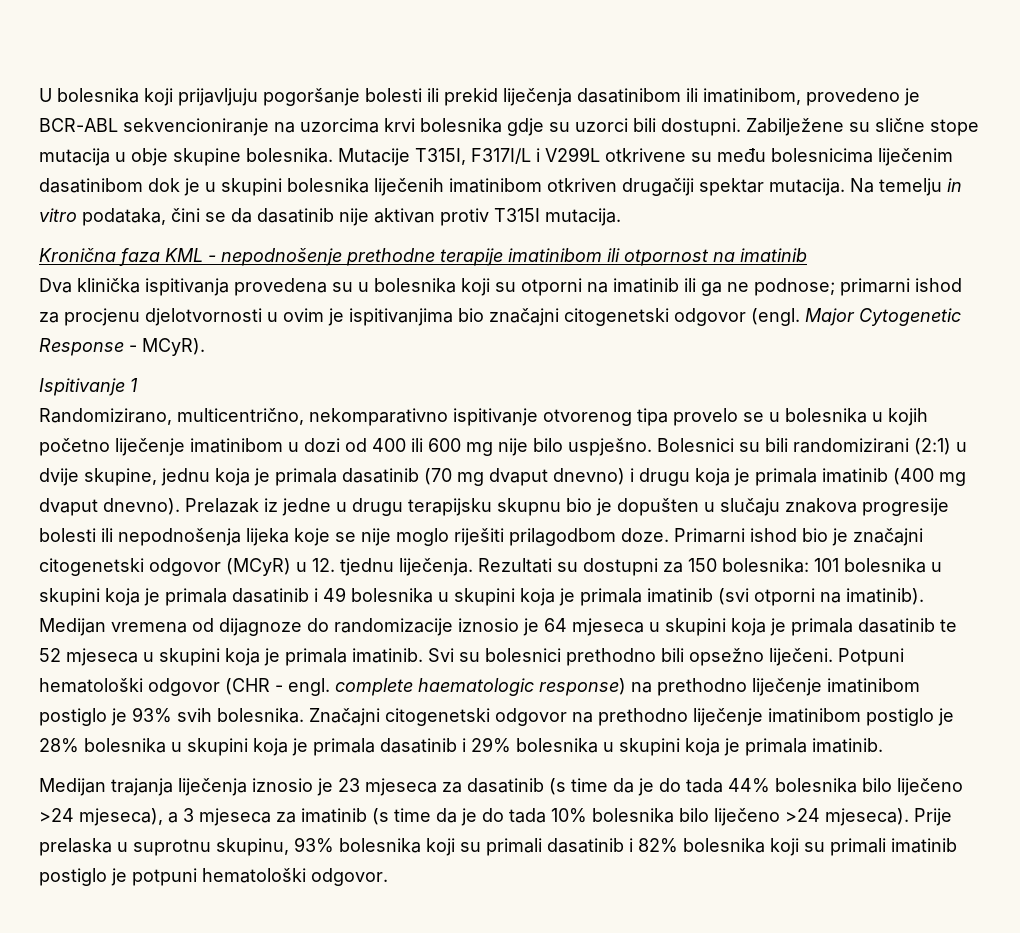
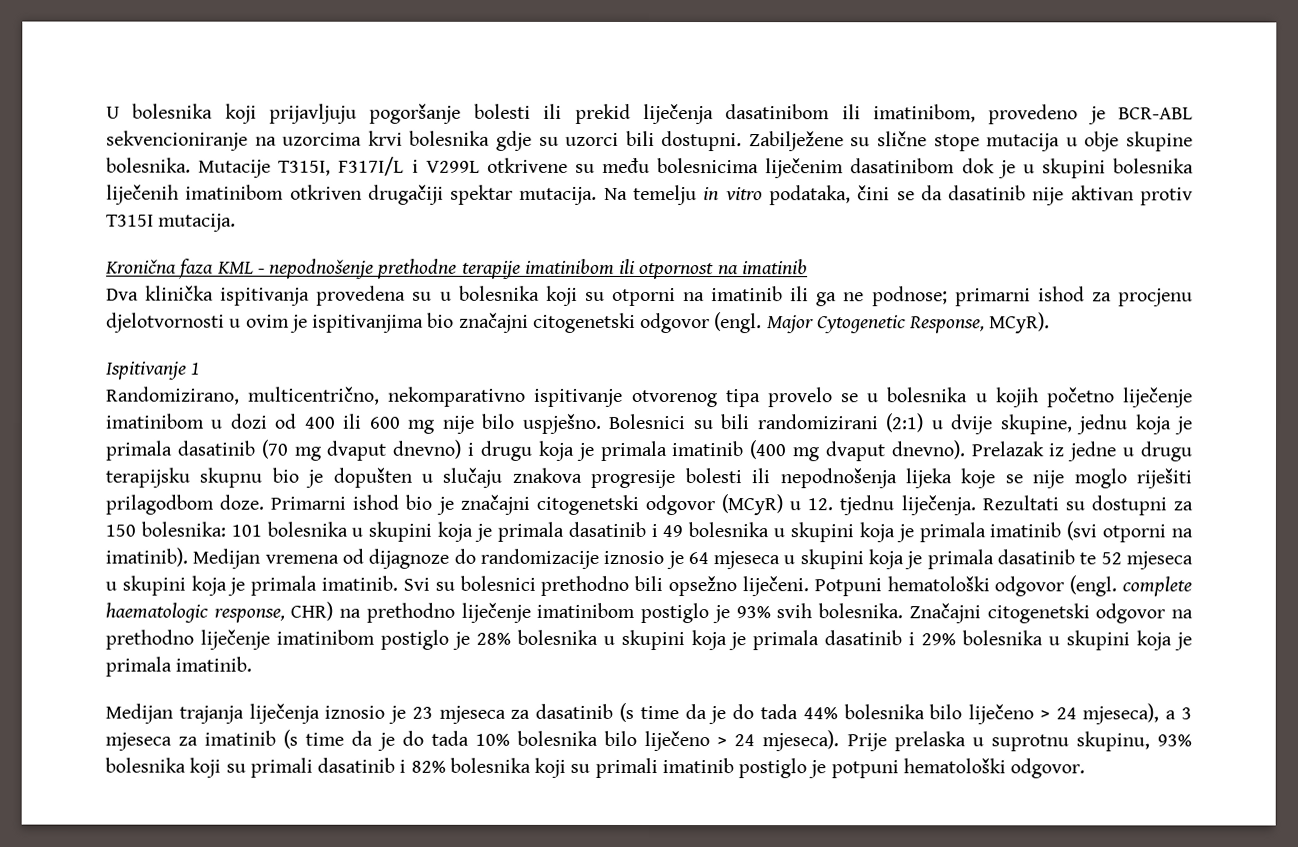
[39,338,137,356] Response - -> [909,316,986,334] Response,
[225,678,626,696] (CHR - engl. complete haematologic response) -> [1069,575,1193,597] [105,601,334,623] (engl. complete haematologic response, CHR)
[39,808,74,822] >24 -> [1039,707,1077,720] > 24
[785,808,820,822] >24 -> [717,734,756,747] > 24

